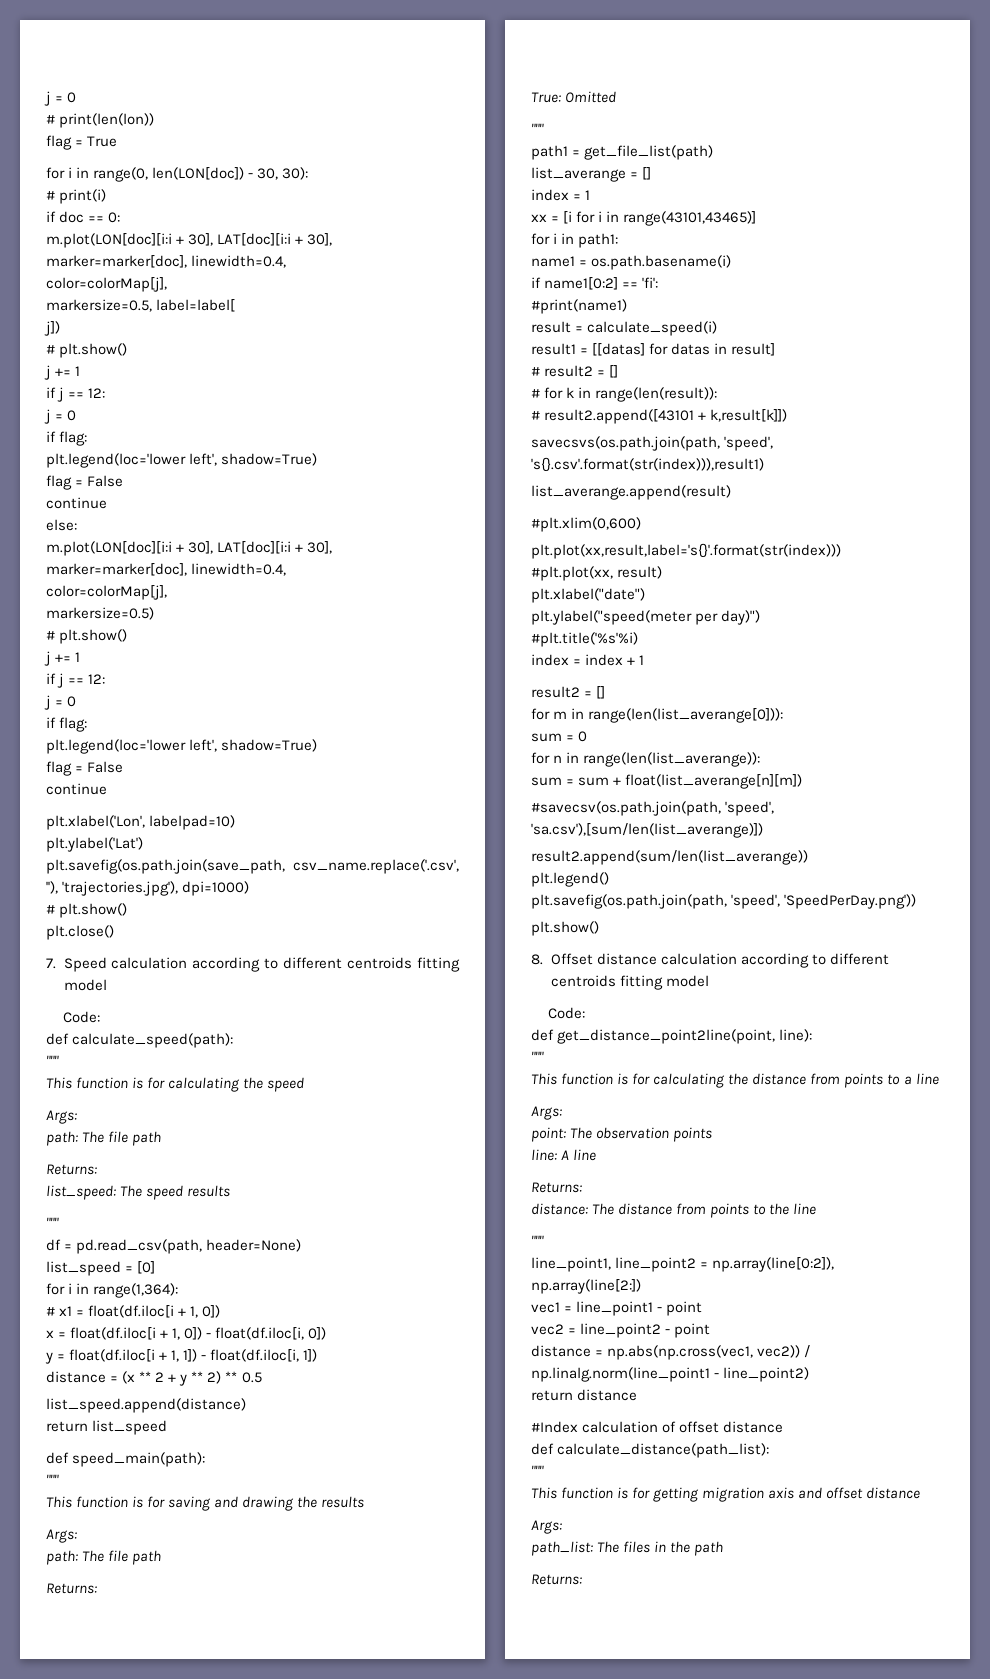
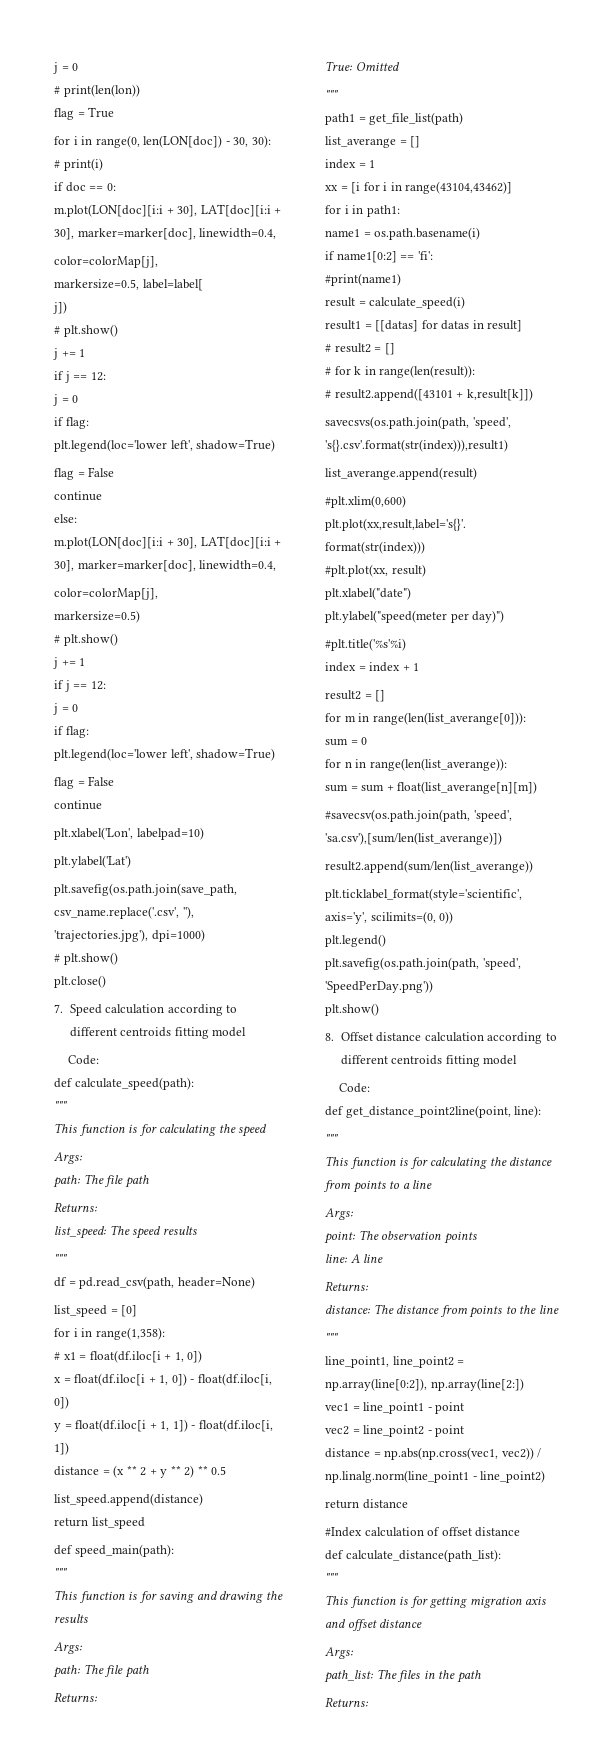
[93,1283,179,1298] range(1,364): -> [95,1327,165,1340] range(1,358):
[623,211,757,226] range(43101,43465)] -> [405,181,513,194] range(43104,43462)]
(808, 857) none -> [325,888,522,901] [325,911,454,924] // plt.ticklabel_format(style='scientific', axis='y', scilimits=(0, 0))

